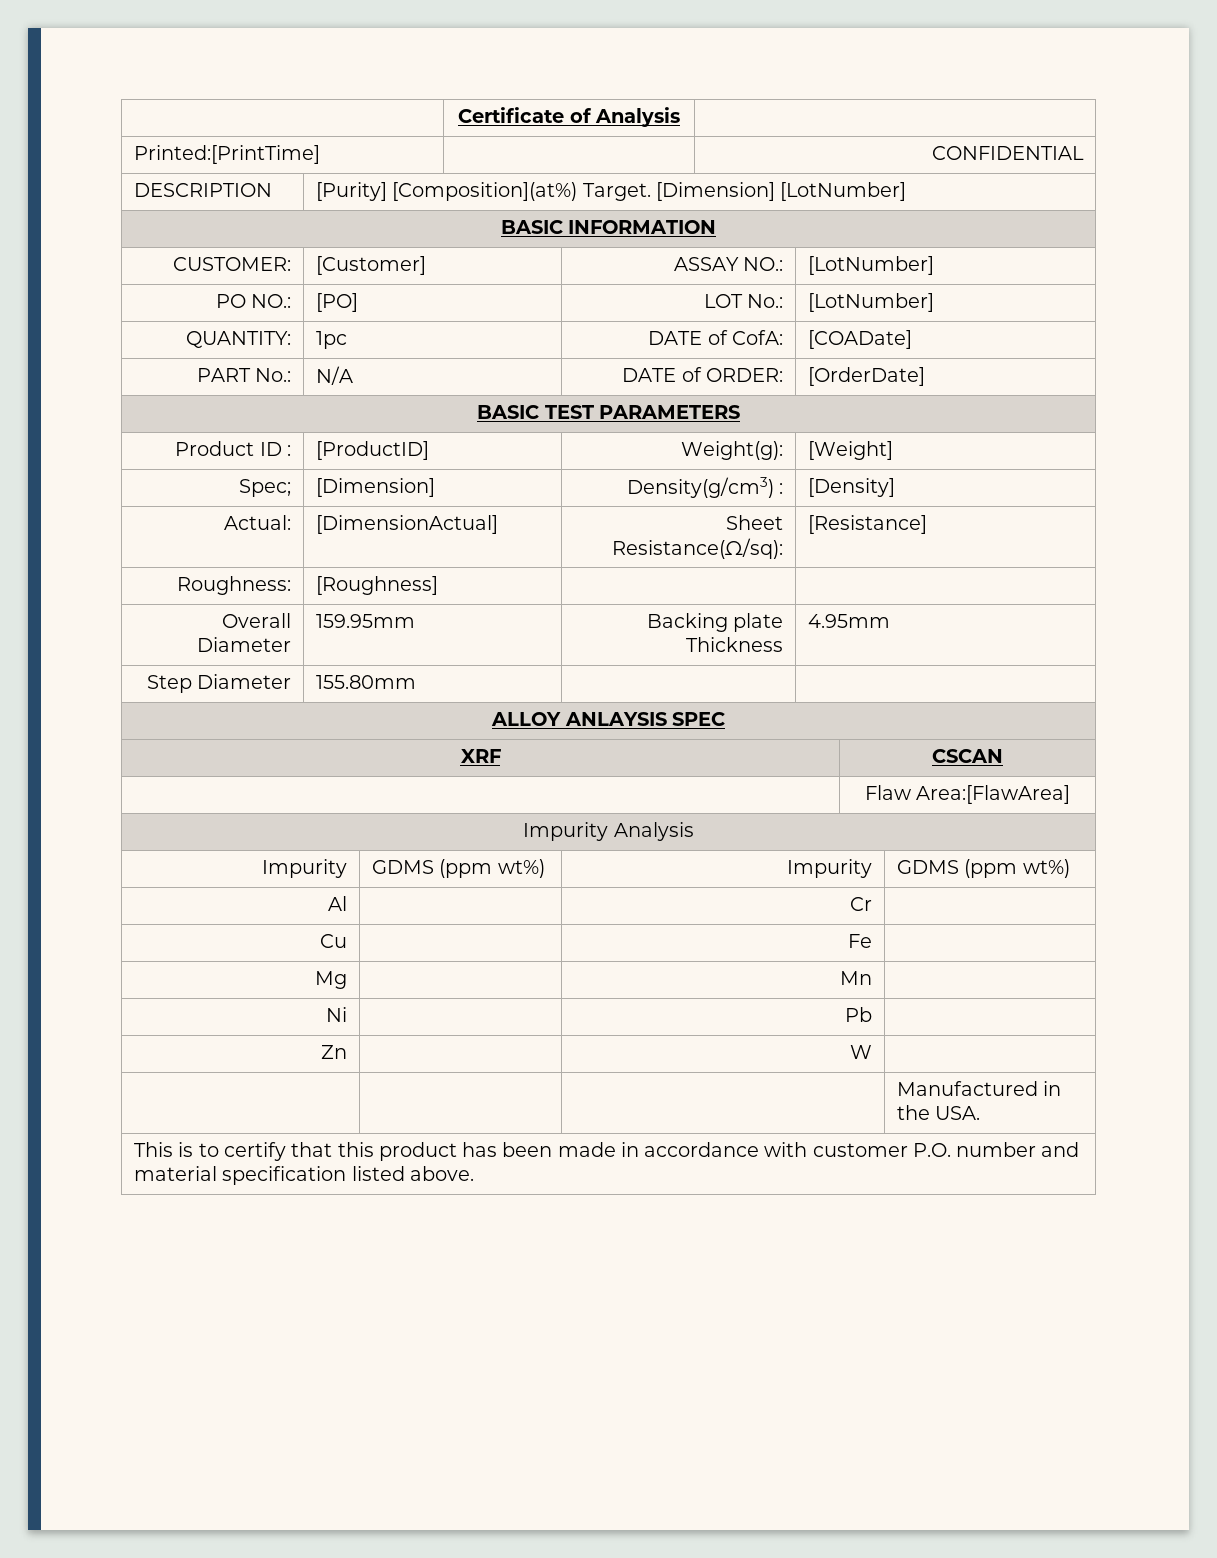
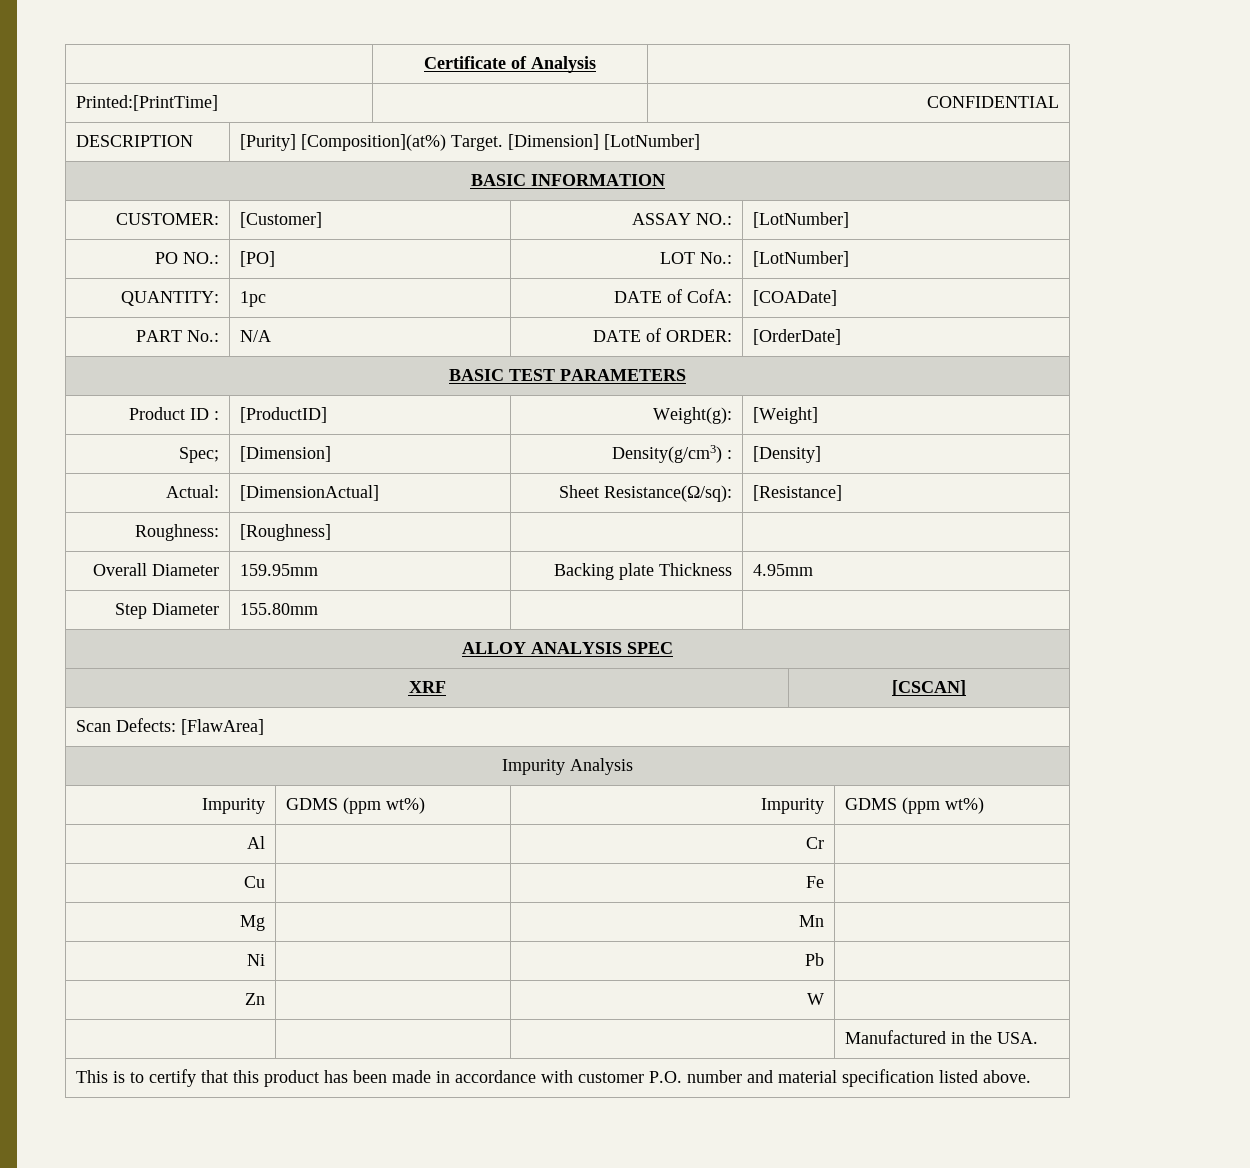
[564,712,667,726] ANLAYSIS -> [531,642,622,654] ANALYSIS
[932,749,1003,763] [864,785,1071,804] CSCAN // | Flaw Area:[FlawArea] -> [892,680,966,696] [76,718,265,735] [CSCAN] // Scan Defects: [FlawArea]

